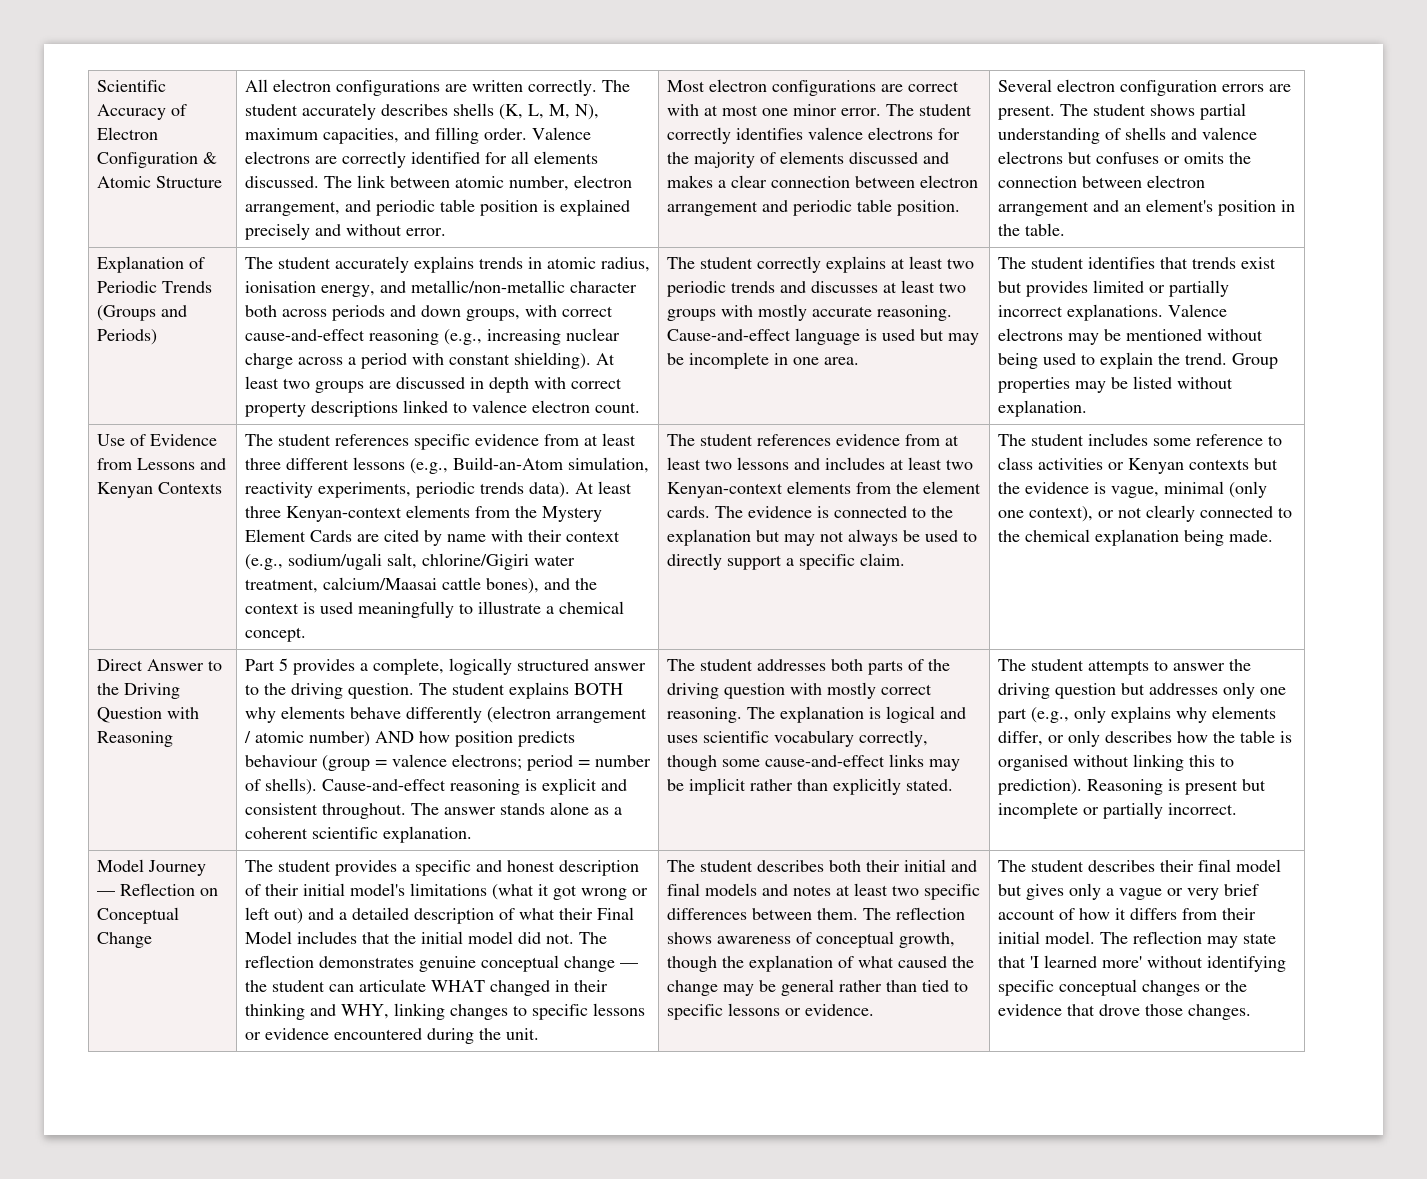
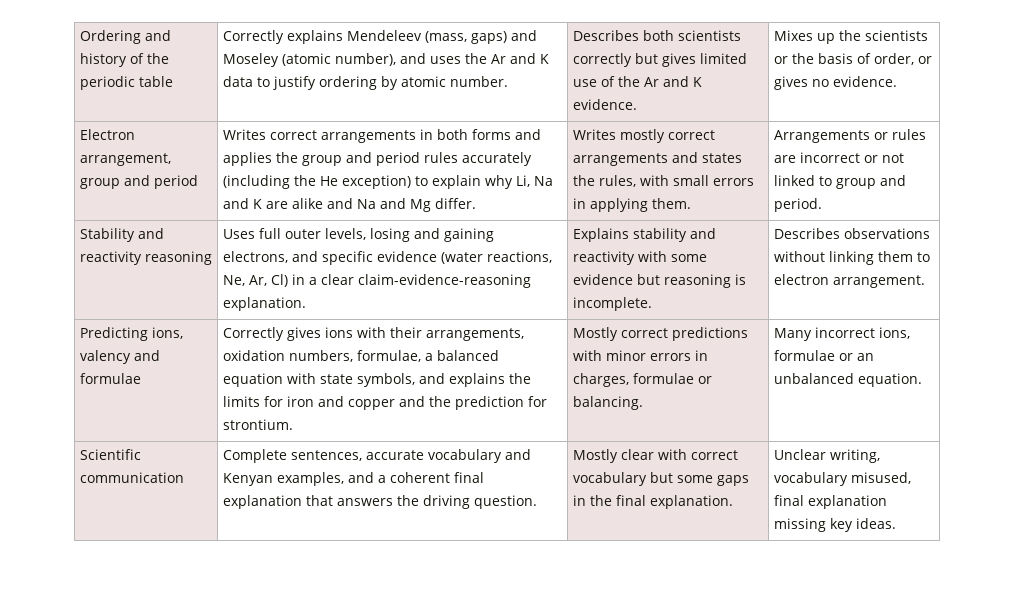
[96,80,166,92] [96,104,187,120] [96,127,158,140] [96,152,217,168] [96,176,222,188] [244,79,630,96] [244,103,599,120] [244,127,591,144] [244,151,598,168] [244,175,632,191] [244,199,630,216] [244,223,446,240] [666,79,959,96] [666,104,972,116] [666,127,960,144] [666,151,949,168] [666,175,978,188] [666,199,960,216] [997,79,1291,96] [997,103,1246,120] [997,127,1257,144] [997,151,1251,164] [997,175,1205,188] [997,199,1295,216] [997,223,1065,236] [96,256,205,273] [96,281,212,293] [96,305,187,321] [96,329,157,345] [244,256,650,273] [244,280,637,297] [244,305,613,321] [244,328,620,345] [244,352,615,369] [244,376,622,393] [244,400,640,417] [666,256,974,273] [666,280,966,297] [666,304,952,321] [666,328,979,345] [666,352,859,369] [997,257,1276,269] [997,280,1229,297] [997,304,1227,321] [997,328,1263,345] [997,352,1278,369] [997,376,1233,393] [997,400,1087,417] [96,434,217,446] [96,458,226,470] [96,482,222,498] [244,433,636,450] [244,457,649,474] [244,481,632,498] [244,505,602,522] [244,529,620,546] [244,553,575,570] [244,577,597,594] [244,601,624,618] [244,627,306,642] [666,434,959,446] [666,457,973,470] [666,481,981,498] [666,506,953,518] [666,529,977,546] [666,553,905,570] [997,433,1282,446] [997,457,1278,474] [997,481,1267,498] [997,505,1292,522] [997,529,1273,546] [96,659,222,671] [96,683,180,699] [96,707,199,723] [96,731,173,747] [244,658,646,675] [244,682,623,699] [244,706,647,723] [243,731,575,747] [244,754,651,771] [244,778,627,795] [244,802,622,819] [244,826,472,843] [666,659,950,675] [666,682,932,699] [666,706,966,723] [666,730,928,747] [666,754,960,771] [666,778,953,795] [997,659,1251,675] [997,682,1286,699] [997,706,1276,723] [997,730,1292,747] [997,754,1234,771] [997,779,1266,795] [997,802,1237,819] [96,859,206,876] [96,883,218,896] [96,907,179,924] [96,932,152,948] [244,860,639,876] [244,883,648,900] [244,907,634,924] [244,931,607,944] [244,955,638,972] [244,979,608,996] [244,1003,645,1020] [244,1028,539,1044] [666,859,977,872] [666,883,980,900] [666,907,965,920] [666,931,955,948] [666,955,974,972] [666,979,968,996] [666,1003,874,1020] [997,859,1281,872] [997,883,1259,900] [997,908,1256,920] [997,931,1276,948] [997,955,1286,972] [997,979,1247,996] [997,1004,1251,1020] Scientific Accuracy of Electron Configuration & Atomic Structure | All electron configurations are written correctly. The student accurately describes shells (K, L, M, N), maximum capacities, and filling order. Valence electrons are correctly identified for all elements discussed. The link between atomic number, electron arrangement, and periodic table position is explained precisely and without error. | Most electron configurations are correct with at most one minor error. The student correctly identifies valence electrons for the majority of elements discussed and makes a clear connection between electron arrangement and periodic table position. | Several electron configuration errors are present. The student shows partial understanding of shells and valence electrons but confuses or omits the connection between electron arrangement and an element's position in the table. // Explanation of Periodic Trends (Groups and Periods) | The student accurately explains trends in atomic radius, ionisation energy, and metallic/non-metallic character both across periods and down groups, with correct cause-and-effect reasoning (e.g., increasing nuclear charge across a period with constant shielding). At least two groups are discussed in depth with correct property descriptions linked to valence electron count. | The student correctly explains at least two periodic trends and discusses at least two groups with mostly accurate reasoning. Cause-and-effect language is used but may be incomplete in one area. | The student identifies that trends exist but provides limited or partially incorrect explanations. Valence electrons may be mentioned without being used to explain the trend. Group properties may be listed without explanation. // Use of Evidence from Lessons and Kenyan Contexts | The student references specific evidence from at least three different lessons (e.g., Build-an-Atom simulation, reactivity experiments, periodic trends data). At least three Kenyan-context elements from the Mystery Element Cards are cited by name with their context (e.g., sodium/ugali salt, chlorine/Gigiri water treatment, calcium/Maasai cattle bones), and the context is used meaningfully to illustrate a chemical concept. | The student references evidence from at least two lessons and includes at least two Kenyan-context elements from the element cards. The evidence is connected to the explanation but may not always be used to directly support a specific claim. | The student includes some reference to class activities or Kenyan contexts but the evidence is vague, minimal (only one context), or not clearly connected to the chemical explanation being made. // Direct Answer to the Driving Question with Reasoning | Part 5 provides a complete, logically structured answer to the driving question. The student explains BOTH why elements behave differently (electron arrangement / atomic number) AND how position predicts behaviour (group = valence electrons; period = number of shells). Cause-and-effect reasoning is explicit and consistent throughout. The answer stands alone as a coherent scientific explanation. | The student addresses both parts of the driving question with mostly correct reasoning. The explanation is logical and uses scientific vocabulary correctly, though some cause-and-effect links may be implicit rather than explicitly stated. | The student attempts to answer the driving question but addresses only one part (e.g., only explains why elements differ, or only describes how the table is organised without linking this to prediction). Reasoning is present but incomplete or partially incorrect. // Model Journey — Reflection on Conceptual Change | The student provides a specific and honest description of their initial model's limitations (what it got wrong or left out) and a detailed description of what their Final Model includes that the initial model did not. The reflection demonstrates genuine conceptual change — the student can articulate WHAT changed in their thinking and WHY, linking changes to specific lessons or evidence encountered during the unit. | The student describes both their initial and final models and notes at least two specific differences between them. The reflection shows awareness of conceptual growth, though the explanation of what caused the change may be general rather than tied to specific lessons or evidence. | The student describes their final model but gives only a vague or very brief account of how it differs from their initial model. The reflection may state that 'I learned more' without identifying specific conceptual changes or the evidence that drove those changes. -> [79,30,171,44] [79,53,169,67] [79,76,173,90] [222,30,537,44] [222,53,549,67] [222,76,508,90] [572,30,741,41] [572,53,747,67] [572,76,702,87] [572,99,637,110] [773,30,928,44] [773,53,932,65] [773,76,897,90] [79,129,135,140] [79,153,171,166] [79,175,198,189] [222,129,541,143] [222,152,532,166] [222,175,553,189] [222,198,476,212] [572,129,715,143] [572,152,742,166] [572,175,754,187] [572,198,691,212] [773,129,926,143] [773,152,904,163] [773,175,906,189] [773,198,822,212] [79,228,164,242] [79,251,212,265] [222,228,494,242] [222,251,552,265] [222,274,531,288] [222,297,306,311] [572,228,716,242] [572,251,707,265] [572,274,746,288] [572,297,652,311] [773,228,930,239] [773,251,930,265] [773,274,925,288] [79,327,183,341] [79,350,160,364] [79,373,141,384] [222,327,524,341] [222,350,499,362] [222,373,531,387] [222,396,547,410] [222,419,293,430] [572,327,748,341] [572,350,708,361] [572,373,712,387] [572,396,643,410] [773,327,910,341] [773,350,874,361] [773,373,922,387] [79,449,141,460] [79,472,184,483] [222,449,531,463] [222,472,484,486] [222,495,537,509] [572,449,738,463] [572,472,749,486] [572,495,733,509] [773,449,880,463] [773,472,911,486] [773,495,887,509] [773,518,896,532] Ordering and history of the periodic table | Correctly explains Mendeleev (mass, gaps) and Moseley (atomic number), and uses the Ar and K data to justify ordering by atomic number. | Describes both scientists correctly but gives limited use of the Ar and K evidence. | Mixes up the scientists or the basis of order, or gives no evidence. // Electron arrangement, group and period | Writes correct arrangements in both forms and applies the group and period rules accurately (including the He exception) to explain why Li, Na and K are alike and Na and Mg differ. | Writes mostly correct arrangements and states the rules, with small errors in applying them. | Arrangements or rules are incorrect or not linked to group and period. // Stability and reactivity reasoning | Uses full outer levels, losing and gaining electrons, and specific evidence (water reactions, Ne, Ar, Cl) in a clear claim-evidence-reasoning explanation. | Explains stability and reactivity with some evidence but reasoning is incomplete. | Describes observations without linking them to electron arrangement. // Predicting ions, valency and formulae | Correctly gives ions with their arrangements, oxidation numbers, formulae, a balanced equation with state symbols, and explains the limits for iron and copper and the prediction for strontium. | Mostly correct predictions with minor errors in charges, formulae or balancing. | Many incorrect ions, formulae or an unbalanced equation. // Scientific communication | Complete sentences, accurate vocabulary and Kenyan examples, and a coherent final explanation that answers the driving question. | Mostly clear with correct vocabulary but some gaps in the final explanation. | Unclear writing, vocabulary misused, final explanation missing key ideas.

